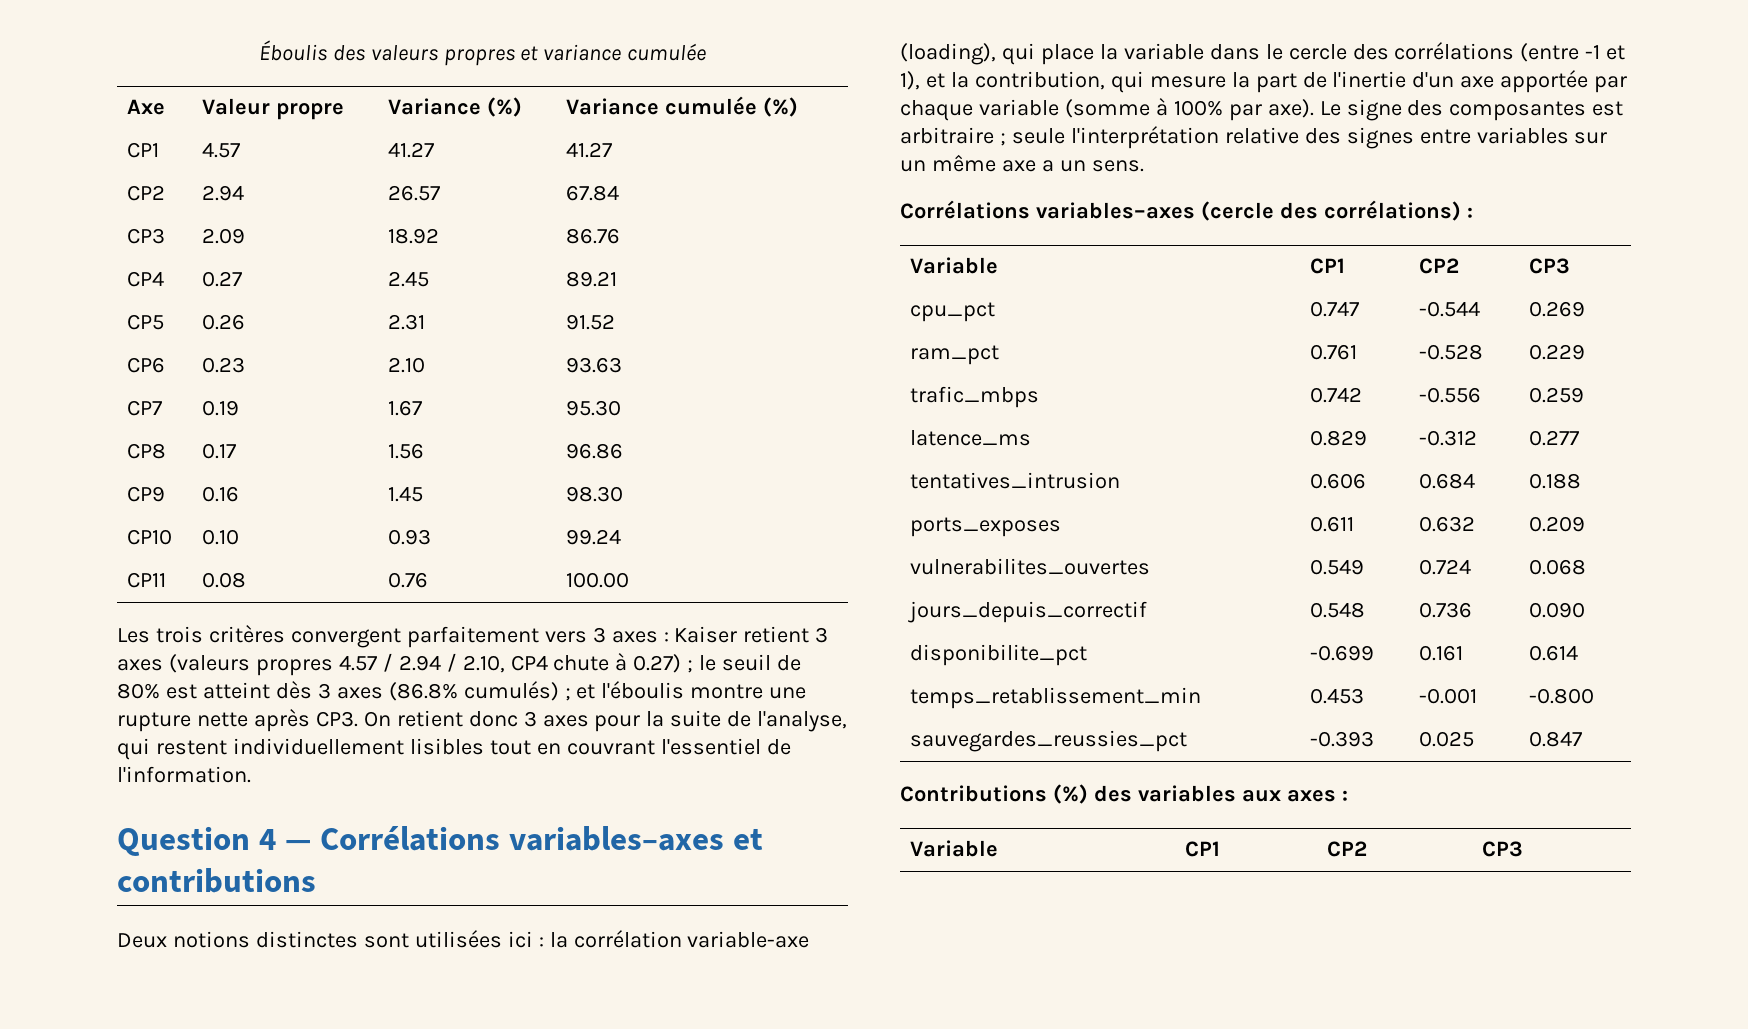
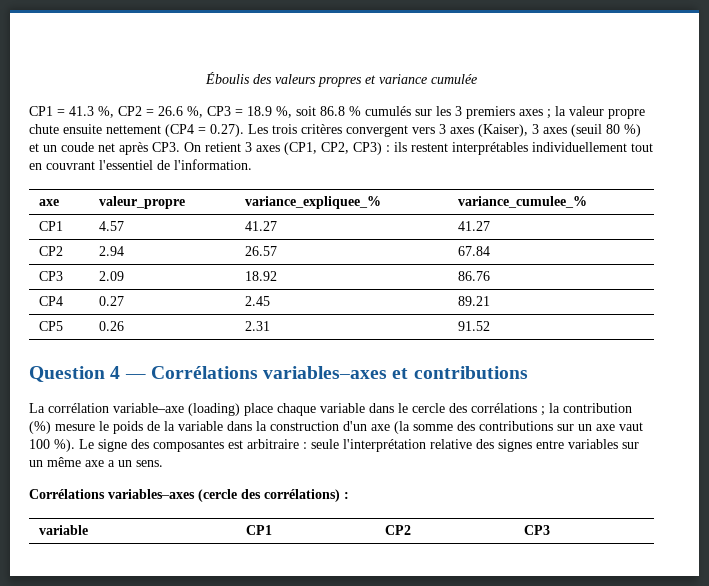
[127,99,166,115] [202,98,345,120] [388,97,523,117] [566,96,799,117] // Axe | Valeur propre | Variance (%) | Variance cumulée (%) -> [29,106,645,119] [29,124,641,137] [29,142,653,155] [29,159,252,170] [38,199,59,206] [98,196,185,209] [244,196,381,209] [457,196,587,208] // CP1 = 41.3 %, CP2 = 26.6 %, CP3 = 18.9 %, soit 86.8 % cumulés sur les 3 premiers axes ; la valeur propre chute ensuite nettement (CP4 = 0.27). Les trois critères convergent vers 3 axes (Kaiser), 3 axes (seuil 80 %) et un coude net après CP3. On retient 3 axes (CP1, CP2, CP3) : ils restent interprétables individuellement tout en couvrant l'essentiel de l'information. // axe | valeur_propre | variance_expliquee_% | variance_cumulee_%
[127,357,166,373] [202,357,246,373] [388,357,426,373] [566,357,623,373] [127,400,163,416] [202,400,240,416] [388,400,423,416] [566,400,622,416] [127,443,167,459] [202,443,237,459] [388,443,425,459] [566,443,624,459] [127,486,166,502] [202,486,240,502] [388,486,424,502] [566,486,624,502] [127,529,173,545] [202,529,240,545] [388,529,432,545] [566,529,622,545] [127,572,167,588] [202,572,247,588] [388,572,429,588] [566,572,630,588] [117,625,829,648] [117,653,802,676] [117,681,807,701] [117,709,848,732] [117,738,791,760] [117,766,251,783] // CP6 | 0.23 | 2.10 | 93.63 // CP7 | 0.19 | 1.67 | 95.30 // CP8 | 0.17 | 1.56 | 96.86 // CP9 | 0.16 | 1.45 | 98.30 // CP10 | 0.10 | 0.93 | 99.24 // CP11 | 0.08 | 0.76 | 100.00 // Les trois critères convergent parfaitement vers 3 axes : Kaiser retient 3 axes (valeurs propres 4.57 / 2.94 / 2.10, CP4 chute à 0.27) ; le seuil de 80% est atteint dès 3 axes (86.8% cumulés) ; et l'éboulis montre une rupture nette après CP3. On retient donc 3 axes pour la suite de l'analyse, qui restent individuellement lisibles tout en couvrant l'essentiel de l'information. -> (490, 326) none
[117,930,810,948] [900,43,1118,65] Deux notions distinctes sont utilisées ici : la corrélation variable-axe (loading), qui place la -> [29,403,316,416] La corrélation variable–axe (loading) place chaque
[1520,43,1626,62] [900,70,1628,93] [900,98,1314,121] (entre -1 et 1), et la contribution, qui mesure la part de l'inertie d'un axe apportée par chaque variable (somme à 100% par axe). -> [541,403,632,416] [29,421,643,434] [29,439,75,452] ; la contribution (%) mesure le poids de la variable dans la construction d'un axe (la somme des contributions sur un axe vaut 100 %).
[999,133,1006,146] ; -> [303,442,307,449] :
[910,257,999,274] [1310,258,1346,274] [1419,258,1460,274] [1529,258,1571,274] [910,302,996,322] [1310,301,1360,317] [1419,301,1481,317] [1529,301,1586,317] [910,345,1000,365] [1310,344,1358,360] [1419,344,1484,360] [1529,344,1586,360] [910,386,1040,408] [1310,387,1363,403] [1419,387,1482,403] [1529,387,1585,403] [910,430,1032,446] [1310,430,1368,446] [1419,430,1478,446] [1529,430,1580,446] [910,472,1121,489] [1310,473,1367,489] [1419,473,1476,489] [1529,473,1582,489] [910,517,1062,537] [1310,516,1355,532] [1419,516,1476,532] [1529,516,1586,532] [910,558,1151,575] [1310,559,1365,575] [1419,559,1472,575] [1529,559,1587,575] [908,601,1148,623] [1310,602,1366,618] [1419,602,1473,618] [1529,602,1586,618] [910,644,1088,666] [1310,645,1375,661] [1419,645,1464,661] [1529,645,1579,661] [910,687,1202,709] [1310,688,1365,704] [1419,688,1478,704] [1529,688,1595,704] [910,730,1188,752] [1310,731,1375,747] [1419,731,1475,747] [1529,731,1583,747] [900,784,1348,804] [910,840,999,857] [1185,841,1221,857] [1327,841,1368,857] [1482,841,1524,857] Variable | CP1 | CP2 | CP3 // cpu_pct | 0.747 | -0.544 | 0.269 // ram_pct | 0.761 | -0.528 | 0.229 // trafic_mbps | 0.742 | -0.556 | 0.259 // latence_ms | 0.829 | -0.312 | 0.277 // tentatives_intrusion | 0.606 | 0.684 | 0.188 // ports_exposes | 0.611 | 0.632 | 0.209 // vulnerabilites_ouvertes | 0.549 | 0.724 | 0.068 // jours_depuis_correctif | 0.548 | 0.736 | 0.090 // disponibilite_pct | -0.699 | 0.161 | 0.614 // temps_retablissement_min | 0.453 | -0.001 | -0.800 // sauvegardes_reussies_pct | -0.393 | 0.025 | 0.847 // Contributions (%) des variables aux axes : // Variable | CP1 | CP2 | CP3 -> [38,525,88,535] [245,525,272,535] [384,525,411,535] [523,525,550,535] variable | CP1 | CP2 | CP3

